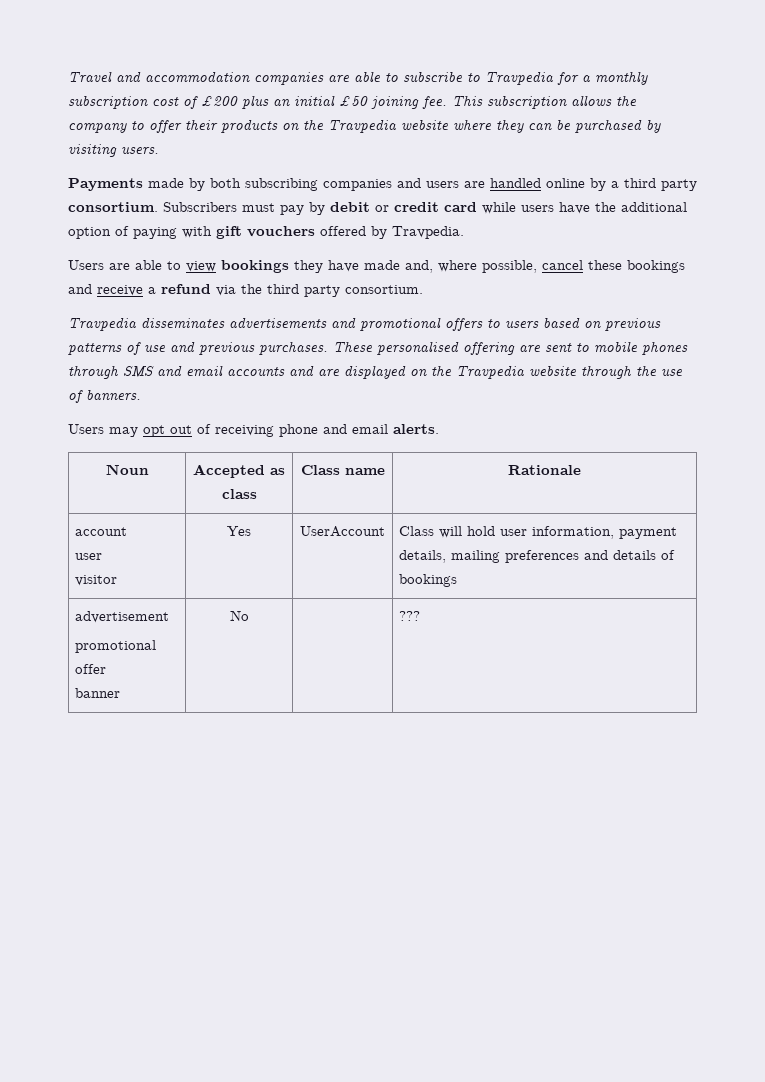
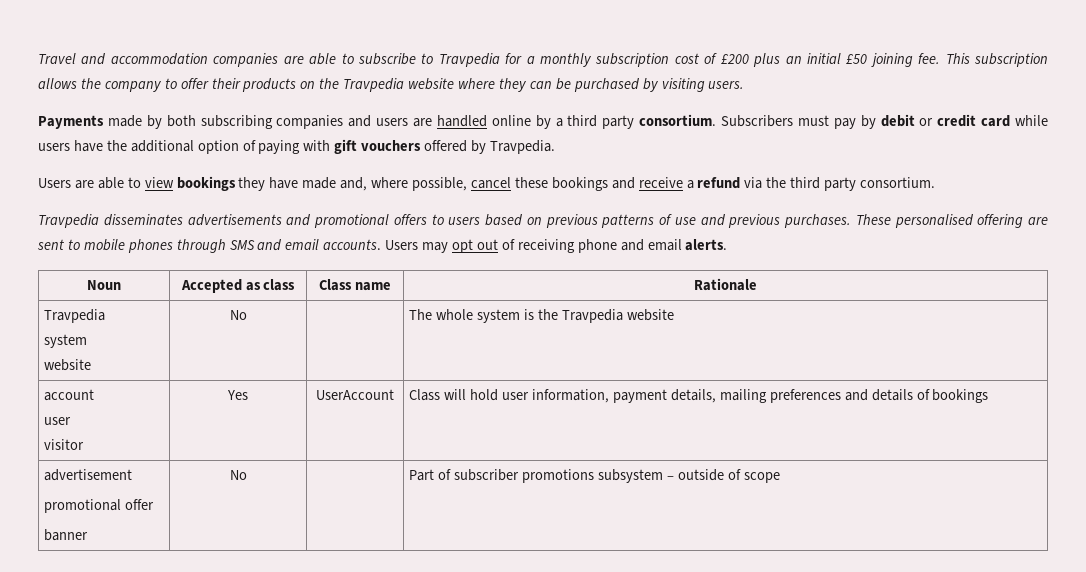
[227,365,683,379] [68,390,141,403] accounts and are displayed on the Travpedia website through the use of banners. // -> [323,239,382,250] accounts.
(581, 470) none -> [44,309,106,323] [44,334,88,348] [44,359,92,371] [229,310,247,320] [409,309,674,323] // Travpedia // system // website | No | | The whole system is the Travpedia website
[399,611,421,621] ??? -> [409,469,780,483] Part of subscriber promotions subsystem – outside of scope

